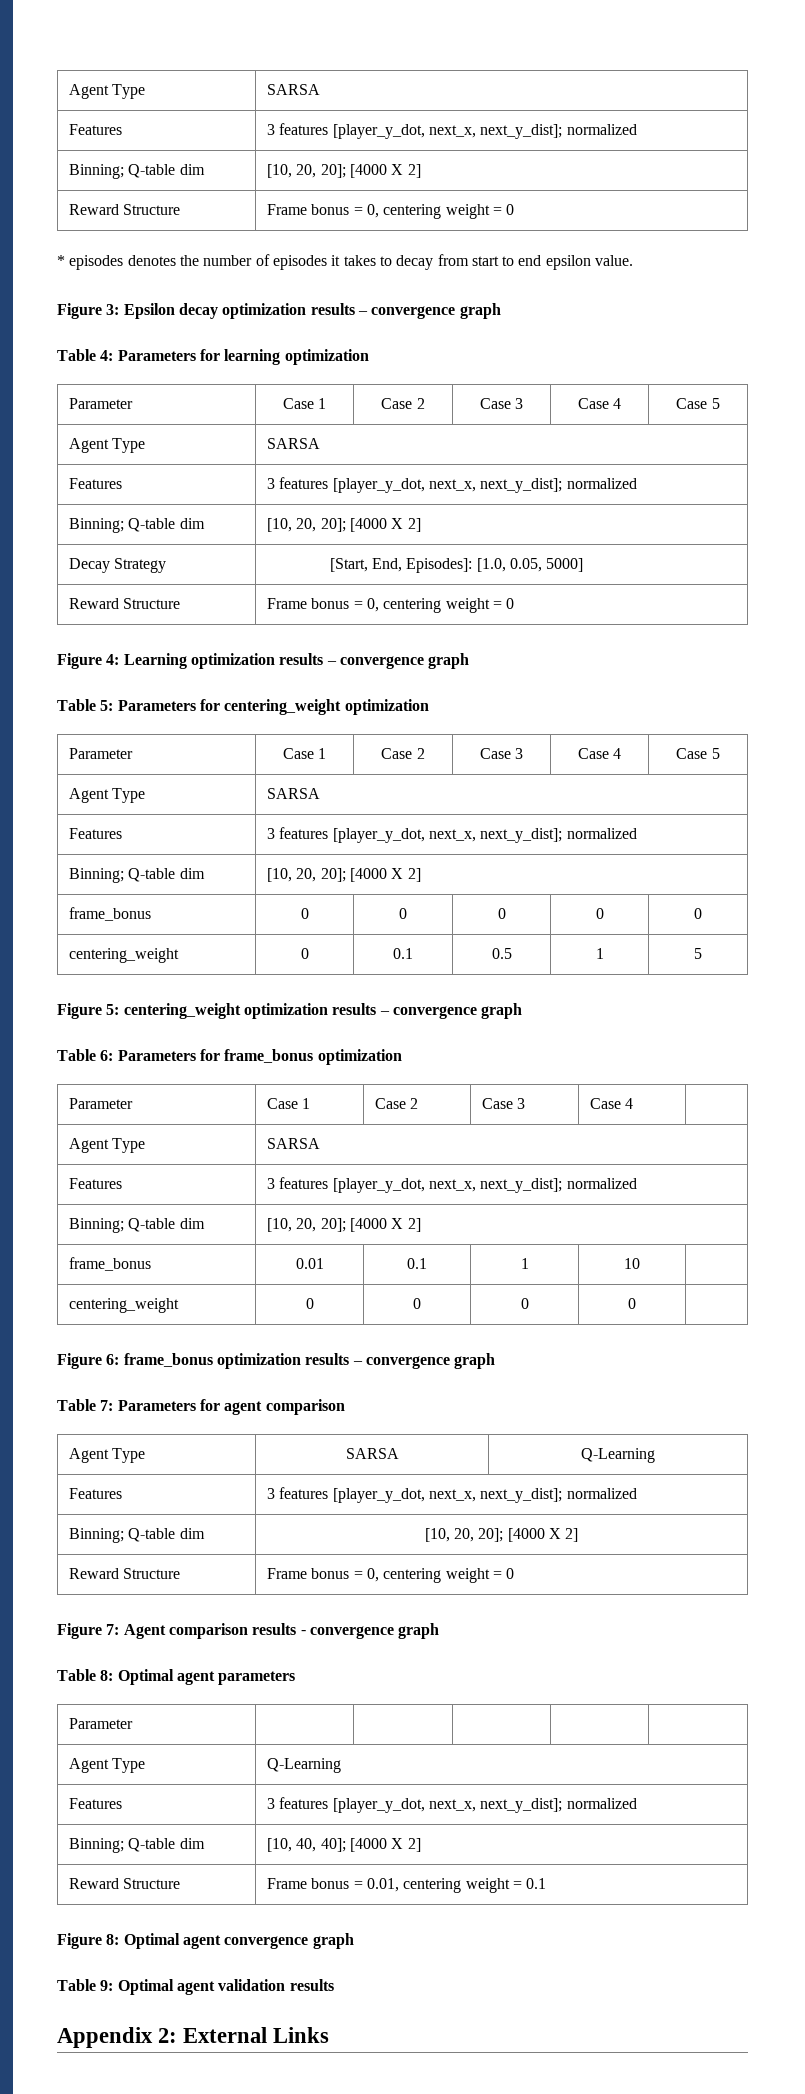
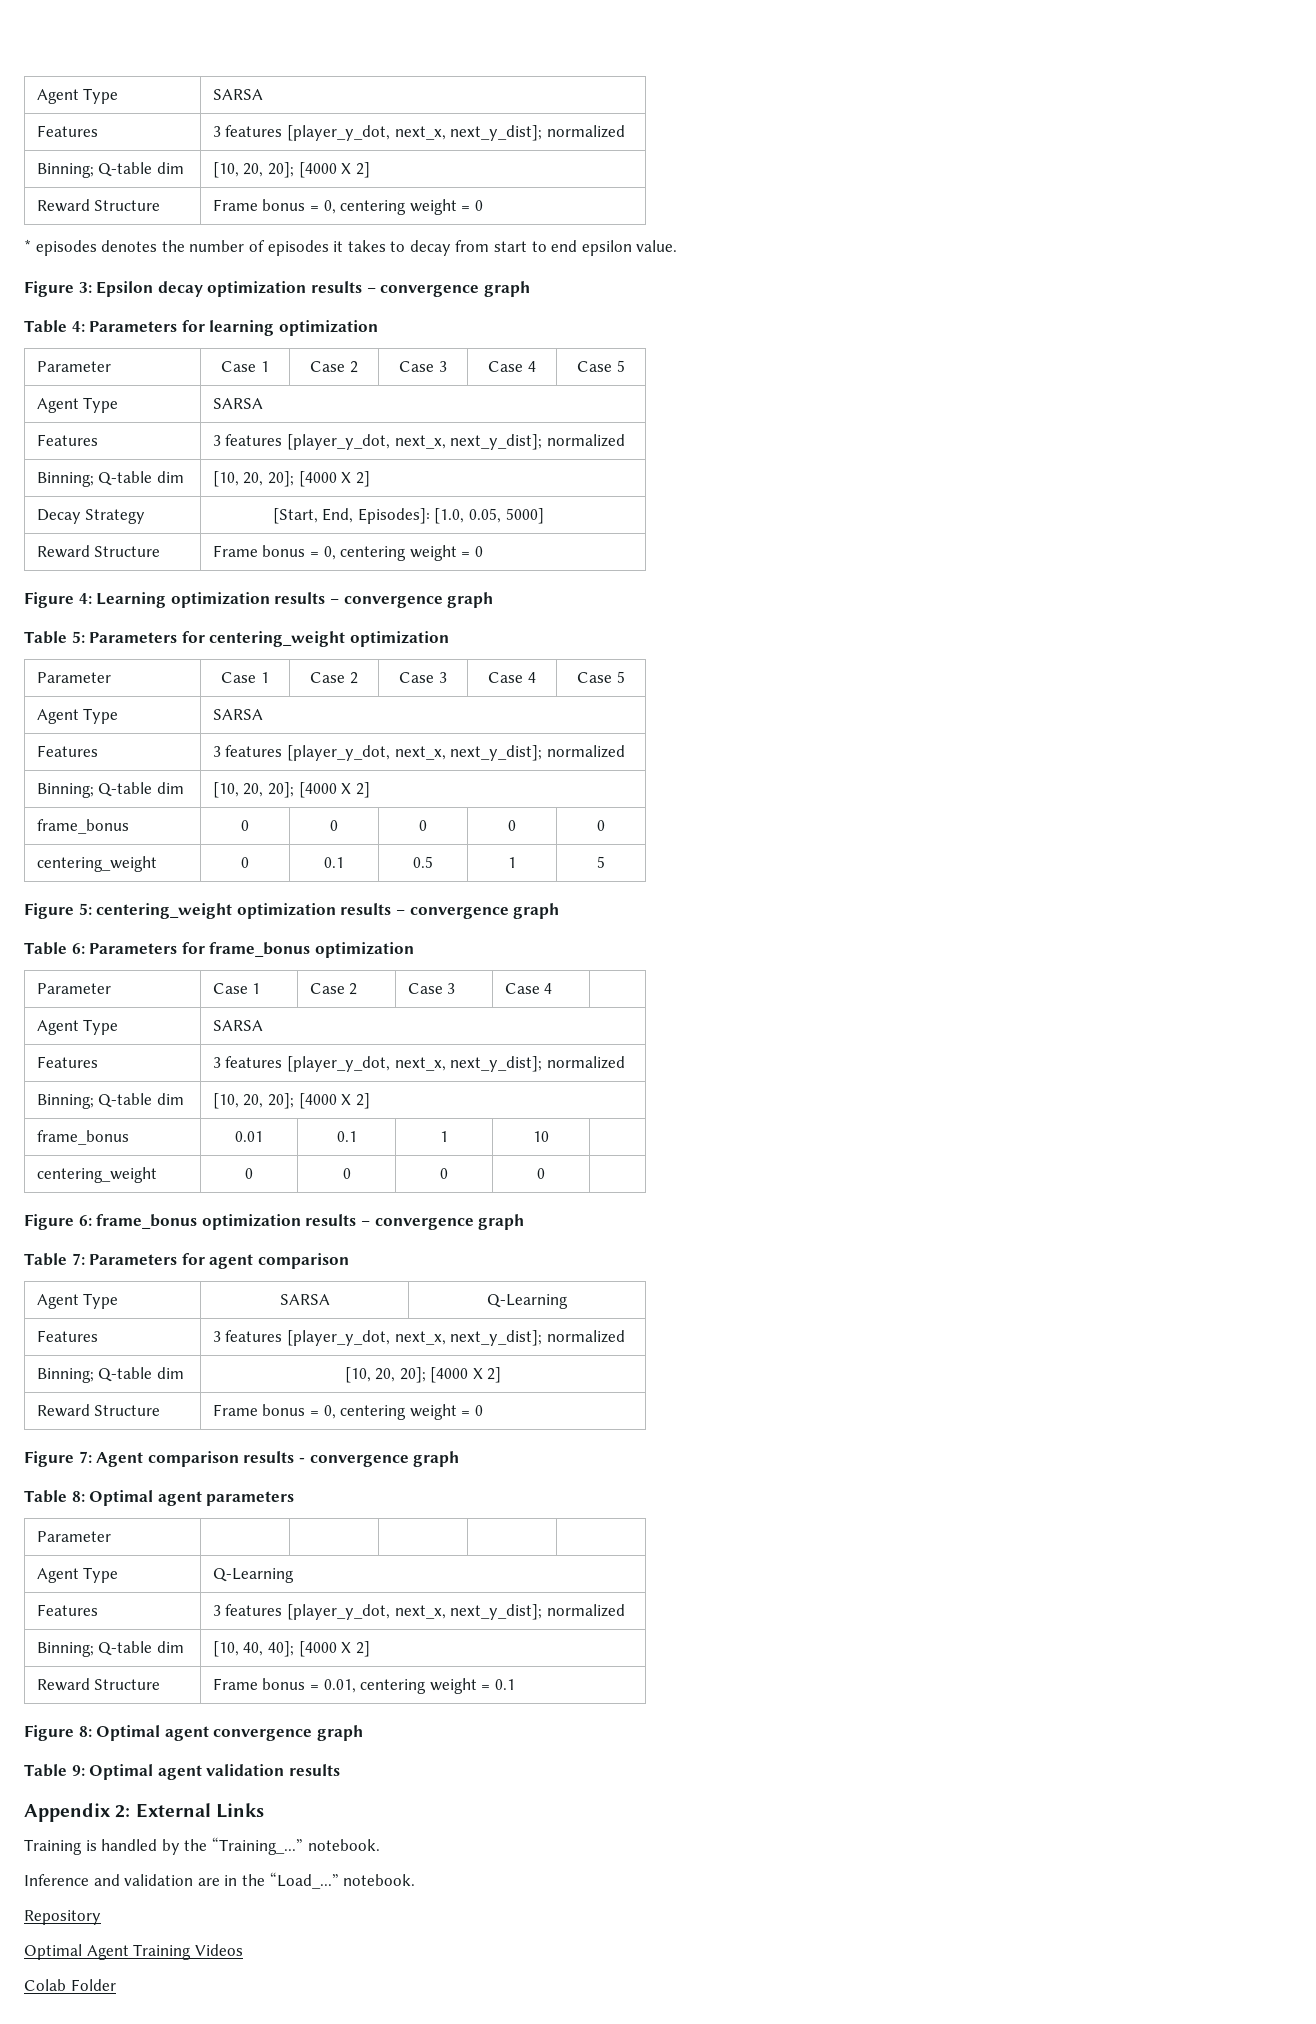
(330, 2035) none -> [24,1837,380,1855] [24,1872,416,1889] [24,1910,101,1925] [24,1944,243,1960] [24,1979,116,1991] // Training is handled by the “Training_...” notebook. // Inference and validation are in the “Load_...” notebook. // Repository // Optimal Agent Training Videos // Colab Folder

